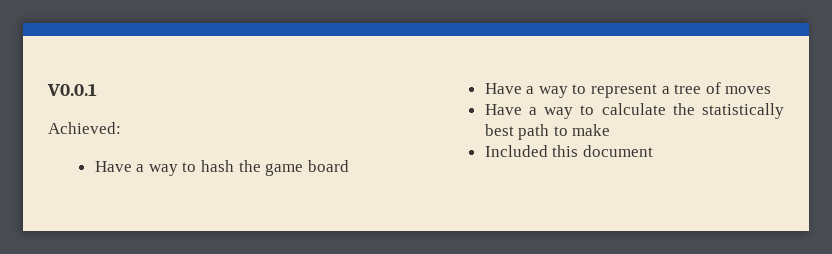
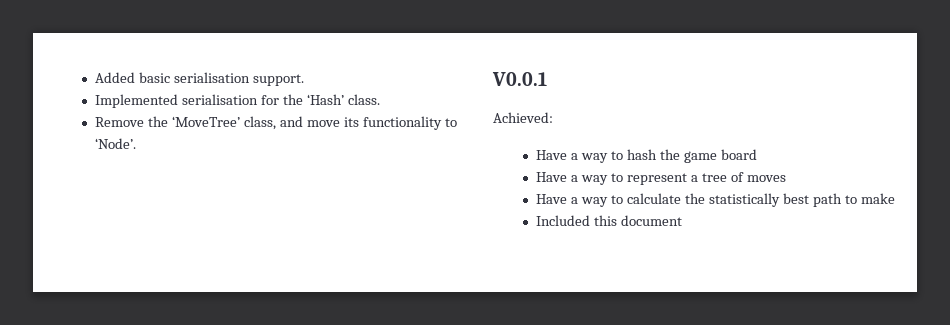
(47, 89) none -> [95,72,305,86] [95,94,381,108] [95,116,457,130] [95,138,137,149] Added basic serialisation support. // Implemented serialisation for the ‘Hash’ class. // Remove the ‘MoveTree’ class, and move its functionality to ‘Node’. //

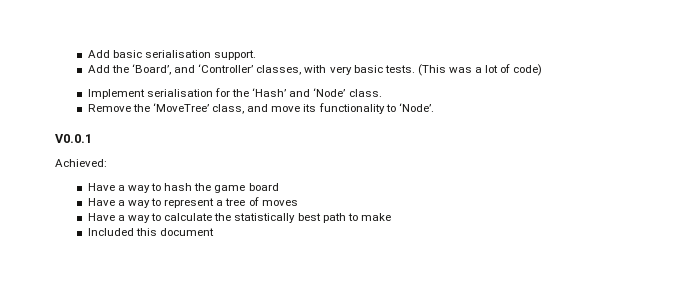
[95,72,136,83] Added -> [87,50,110,58] Add
[95,94,179,108] Implemented -> [87,64,543,76] [87,89,145,99] Add the ‘Board’, and ‘Controller’ classes, with very basic tests. (This was a lot of code) // Implement
(345, 99) none -> [289,88,346,97] and ‘Node’

